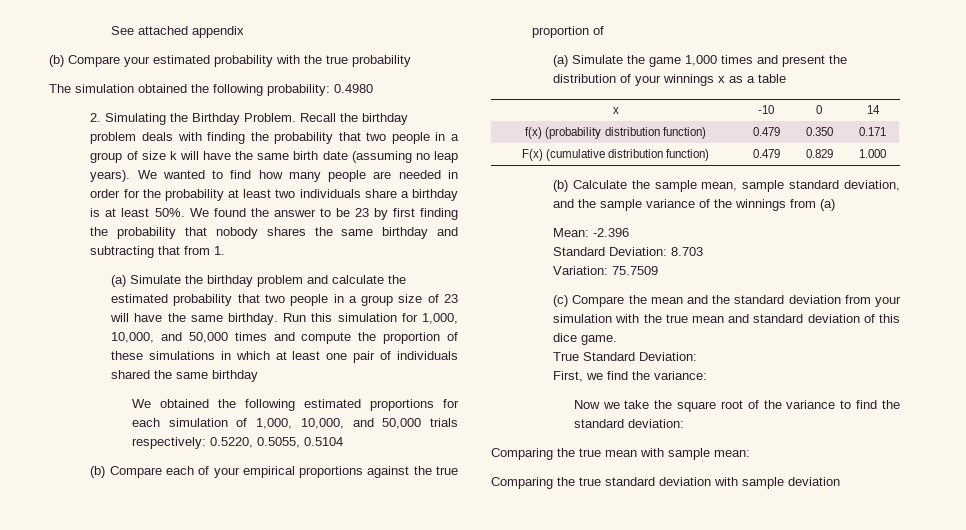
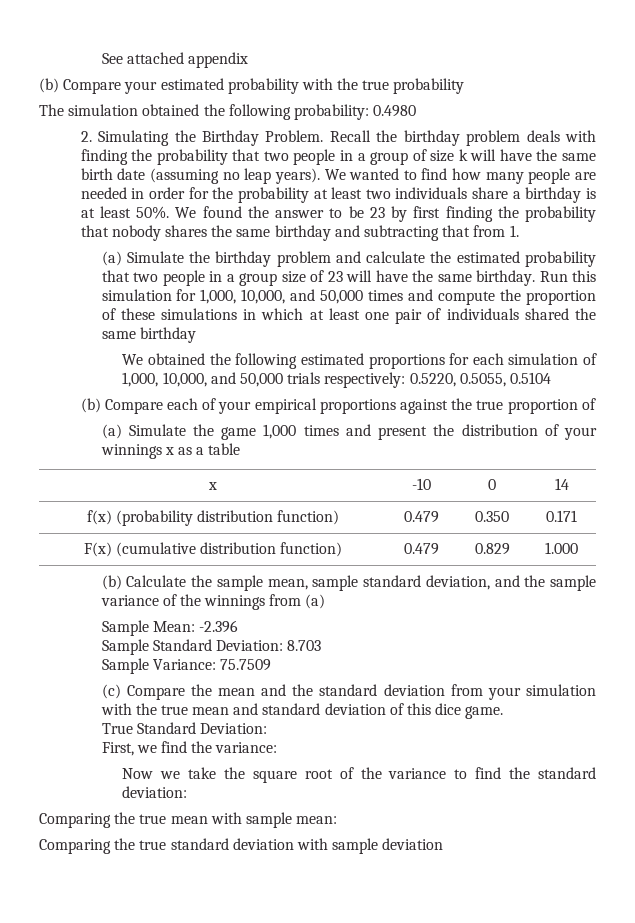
(836, 205) none -> [101,620,149,636] Sample
(630, 232) none -> [101,639,149,655] Sample
[553,266,609,275] Variation: -> [101,658,216,674] Sample Variance:

